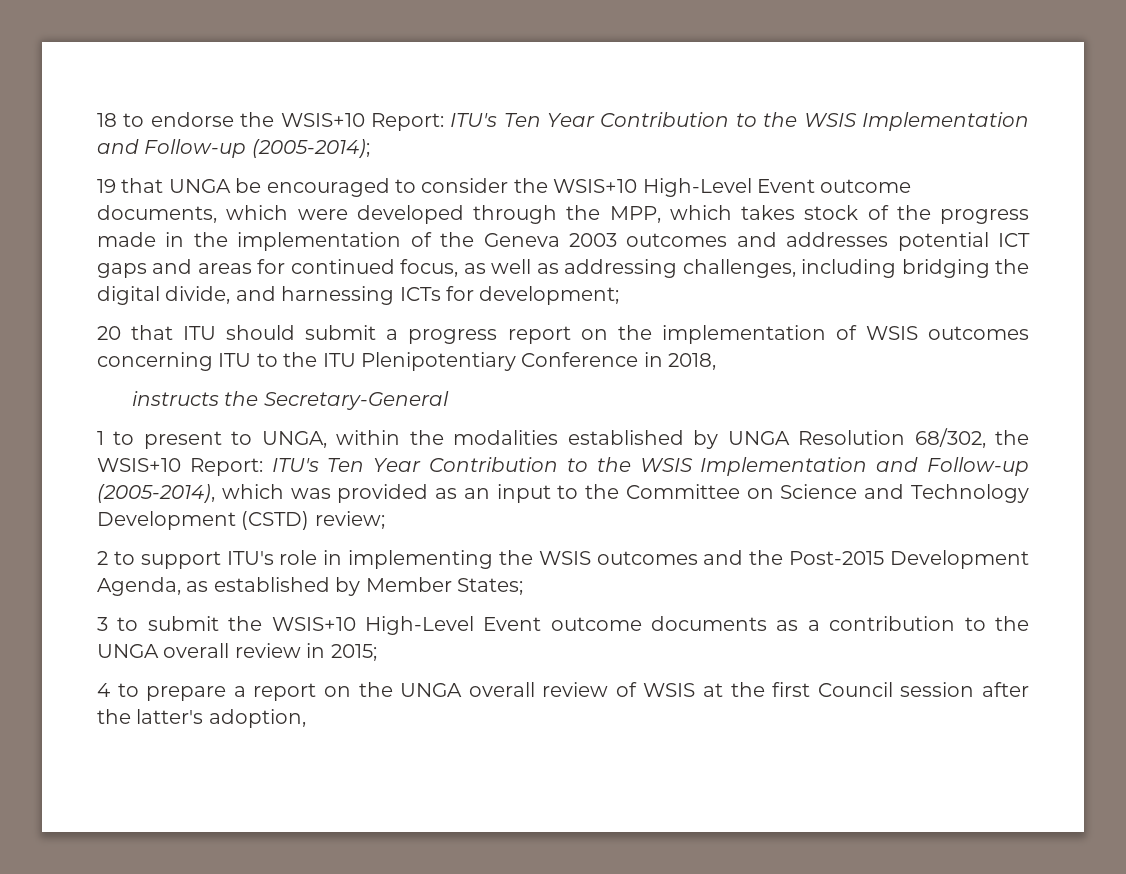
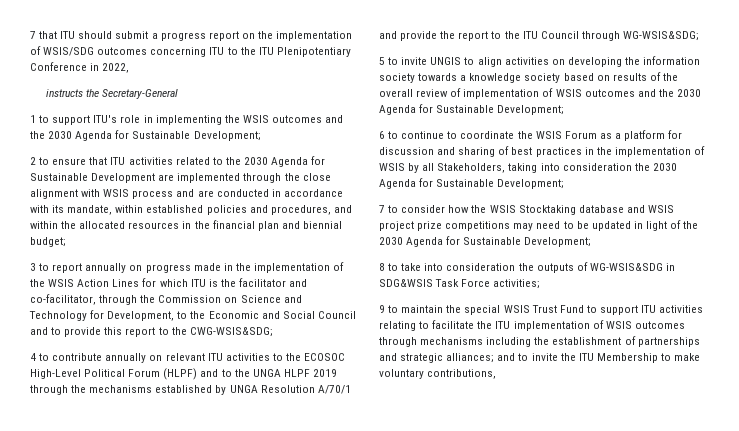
[97,112,1029,131] [97,139,370,158] [97,178,912,197] [97,205,1029,224] [97,232,1030,251] [97,259,1029,278] [97,286,620,305] [97,326,121,340] 18 to endorse the WSIS+10 Report: ITU's Ten Year Contribution to the WSIS Implementation and Follow-up (2005-2014); // 19 that UNGA be encouraged to consider the WSIS+10 High-Level Event outcome documents, which were developed through the MPP, which takes stock of the progress made in the implementation of the Geneva 2003 outcomes and addresses potential ICT gaps and areas for continued focus, as well as addressing challenges, including bridging the digital divide, and harnessing ICTs for development; // 20 -> [30,31,36,39] 7
[865,326,918,340] WSIS -> [43,47,95,56] WSIS/SDG
[668,353,717,370] 2018, -> [102,63,130,73] 2022,
[143,428,1029,449] [97,457,1030,476] [97,484,1029,503] [97,511,385,530] [97,551,135,565] present to UNGA, within the modalities established by UNGA Resolution 68/302, the WSIS+10 Report: ITU's Ten Year Contribution to the WSIS Implementation and Follow-up (2005-2014), which was provided as an input to the Committee on Science and Technology Development (CSTD) review; // 2 to -> (50, 119) none
[789,550,1029,569] [97,577,523,596] [97,616,1029,635] [97,643,377,661] [97,682,1030,701] [97,709,306,728] Post-2015 Development Agenda, as established by Member States; // 3 to submit the WSIS+10 High-Level Event outcome documents as a contribution to the UNGA overall review in 2015; // 4 to prepare a report on the UNGA overall review of WSIS at the first Council session after the latter's adoption, -> [48,130,261,141] [30,156,326,167] [30,173,331,183] [30,189,343,199] [30,205,352,215] [30,220,342,231] [30,237,66,247] [30,262,345,273] [30,278,308,287] [30,294,302,305] [29,310,356,321] [30,327,273,337] [30,353,346,363] [30,368,337,380] [30,385,351,395] [379,31,699,41] [379,56,701,67] [379,72,678,83] [379,88,701,99] [379,104,565,115] [379,130,683,141] [379,146,705,157] [379,163,677,173] [379,178,565,189] [379,205,674,215] [379,220,699,231] [379,236,592,247] [379,262,675,273] [379,279,541,289] [379,305,704,315] [379,320,685,331] [379,336,700,347] [379,353,701,363] [379,369,497,379] 2030 Agenda for Sustainable Development; // 2 to ensure that ITU activities related to the 2030 Agenda for Sustainable Development are implemented through the close alignment with WSIS process and are conducted in accordance with its mandate, within established policies and procedures, and within the allocated resources in the financial plan and biennial budget; // 3 to report annually on progress made in the implementation of the WSIS Action Lines for which ITU is the facilitator and co-facilitator, through the Commission on Science and Technology for Development, to the Economic and Social Council and to provide this report to the CWG-WSIS&SDG; // 4 to contribute annually on relevant ITU activities to the ECOSOC High-Level Political Forum (HLPF) and to the UNGA HLPF 2019 through the mechanisms established by UNGA Resolution A/70/1 and provide the report to the ITU Council through WG-WSIS&SDG; // 5 to invite UNGIS to align activities on developing the information society towards a knowledge society based on results of the overall review of implementation of WSIS outcomes and the 2030 Agenda for Sustainable Development; // 6 to continue to coordinate the WSIS Forum as a platform for discussion and sharing of best practices in the implementation of WSIS by all Stakeholders, taking into consideration the 2030 Agenda for Sustainable Development; // 7 to consider how the WSIS Stocktaking database and WSIS project prize competitions may need to be updated in light of the 2030 Agenda for Sustainable Development; // 8 to take into consideration the outputs of WG-WSIS&SDG in SDG&WSIS Task Force activities; // 9 to maintain the special WSIS Trust Fund to support ITU activities relating to facilitate the ITU implementation of WSIS outcomes through mechanisms including the establishment of partnerships and strategic alliances; and to invite the ITU Membership to make voluntary contributions,

